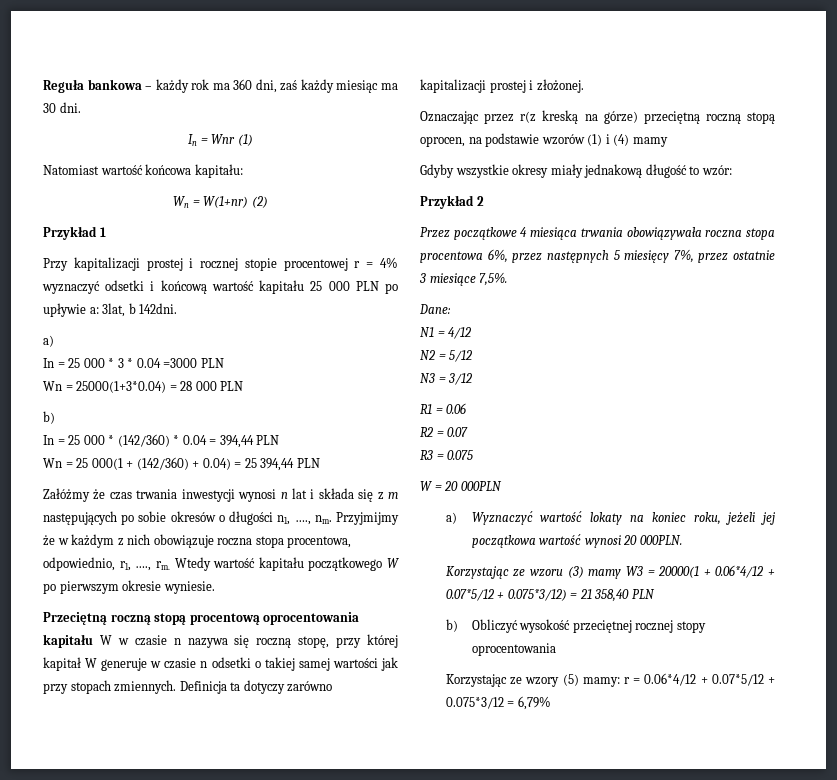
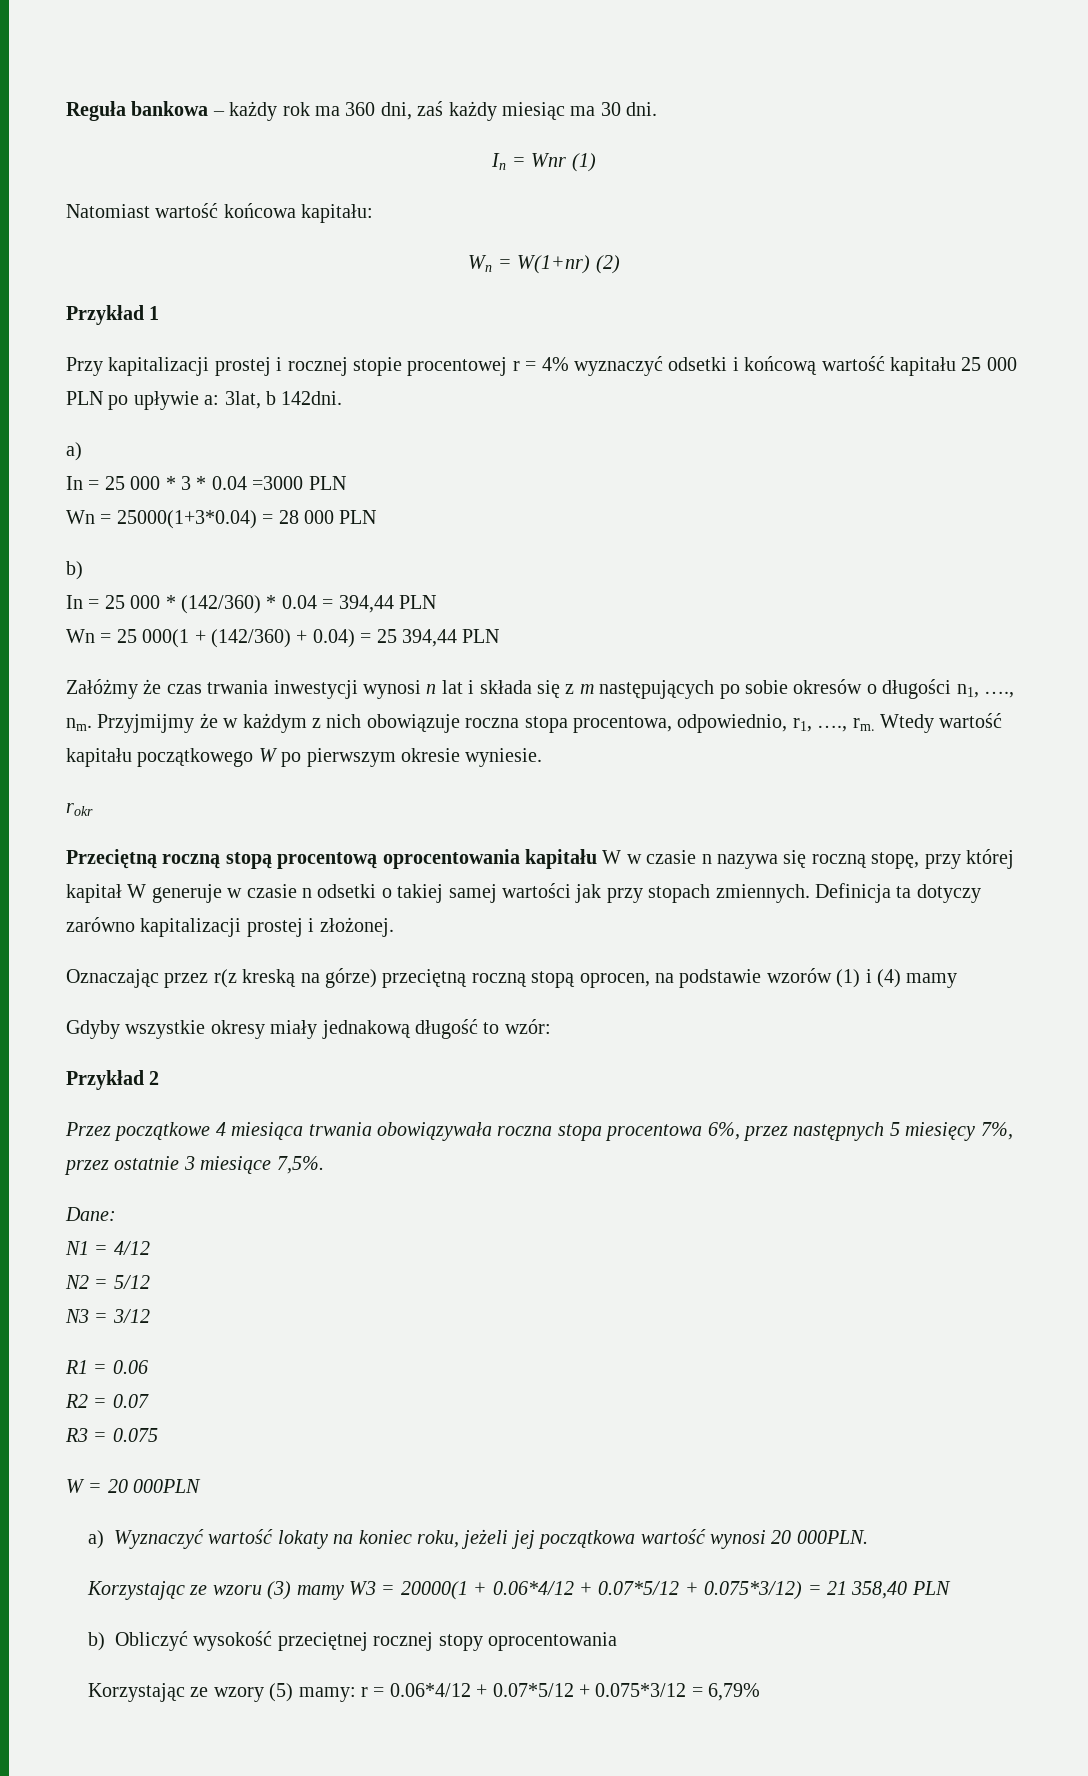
(215, 587) none -> [66,803,93,816] // rokr

